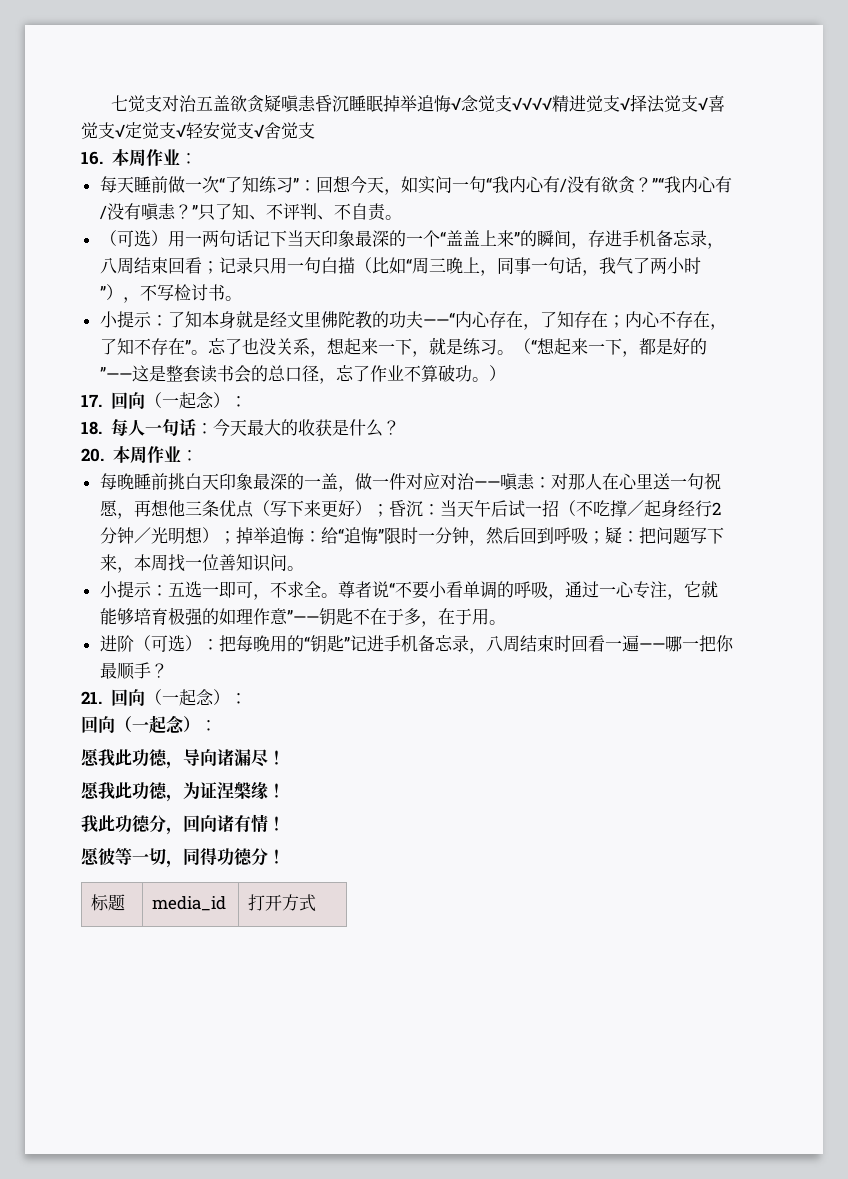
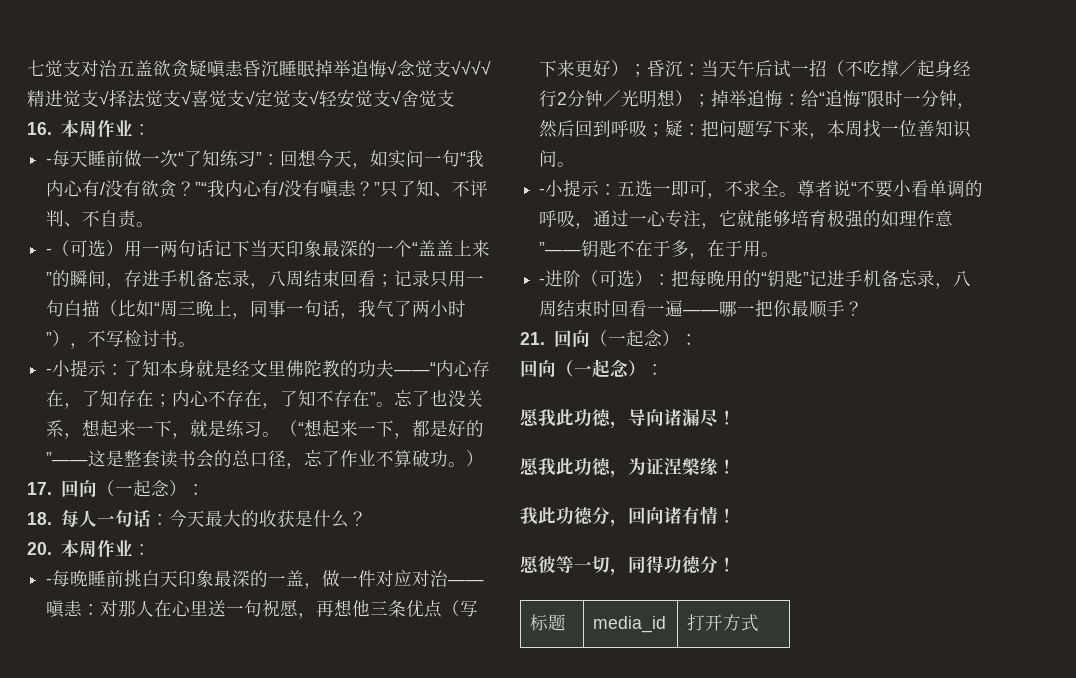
(197, 158) none -> [46,158,53,165] -
(402, 217) none -> [46,248,53,255] -
(242, 298) none -> [46,368,53,375] -
(198, 455) none -> [46,578,53,585] -
(304, 568) none -> [539,188,546,195] -
(506, 622) none -> [539,278,546,285] -

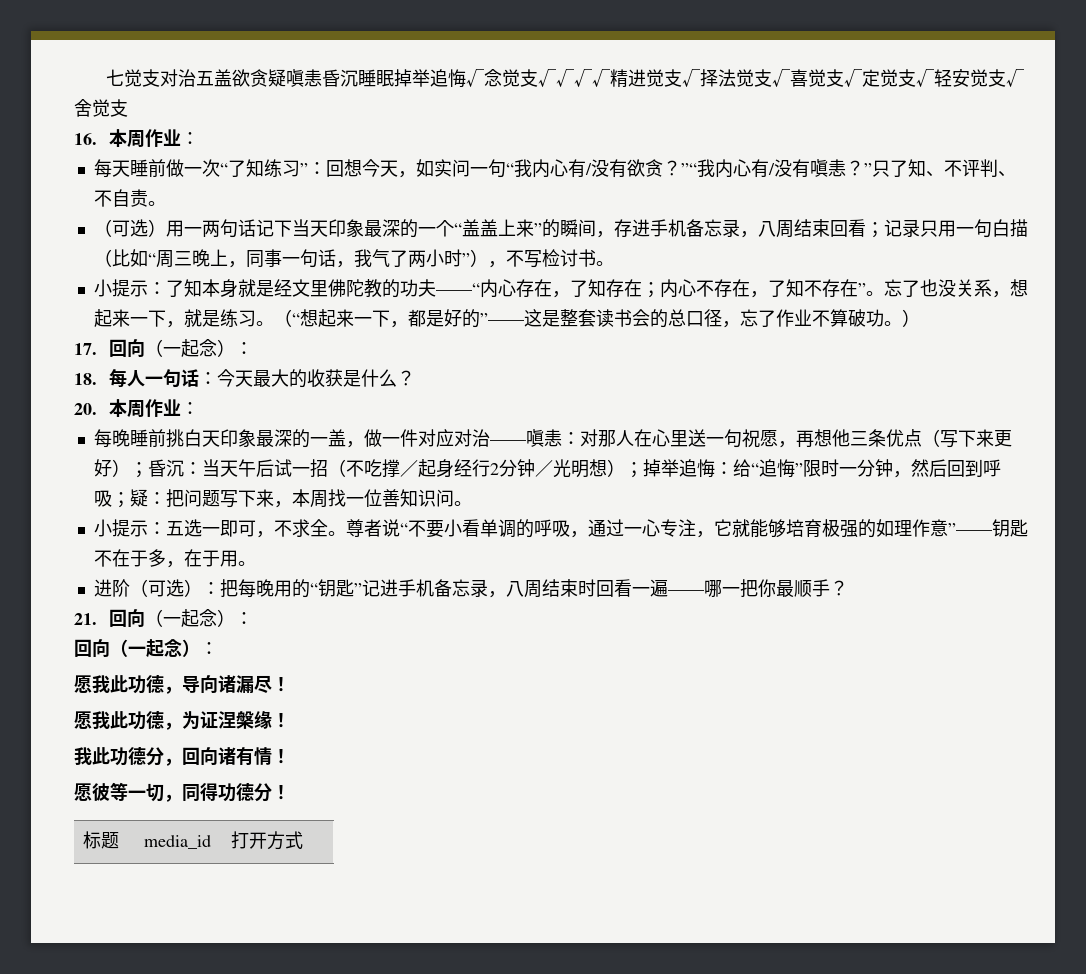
[46,158,53,165] - -> (200, 138) none
[46,248,53,255] - -> (166, 203) none
[46,368,53,375] - -> (614, 263) none
[46,578,53,585] - -> (200, 408) none
[539,188,546,195] - -> (472, 503) none
[539,278,546,285] - -> (256, 563) none

